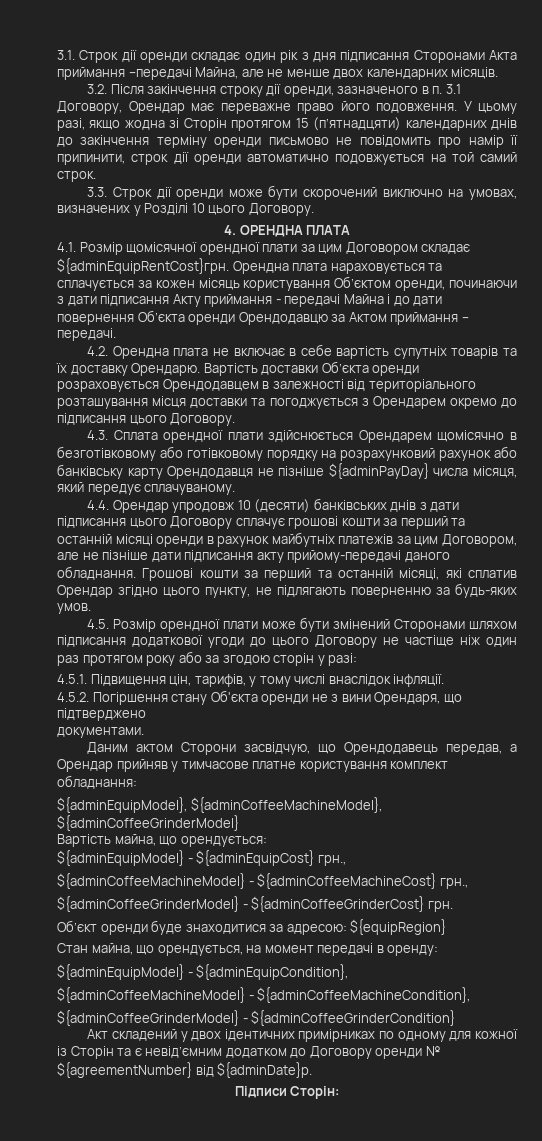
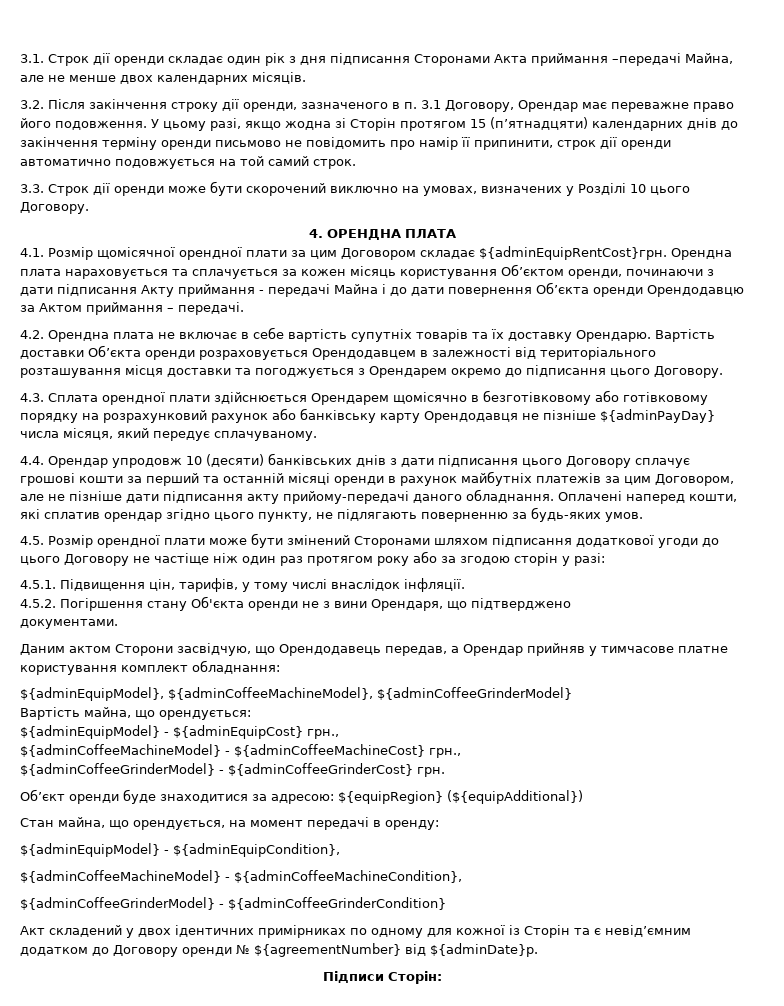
[142,568,440,581] Грошові кошти за перший та останній місяці, -> [558,491,737,504] Оплачені наперед кошти,
[57,585,113,598] Орендар -> [104,512,162,522] орендар
(447, 927) none -> [447,790,583,804] (${equipAdditional})

